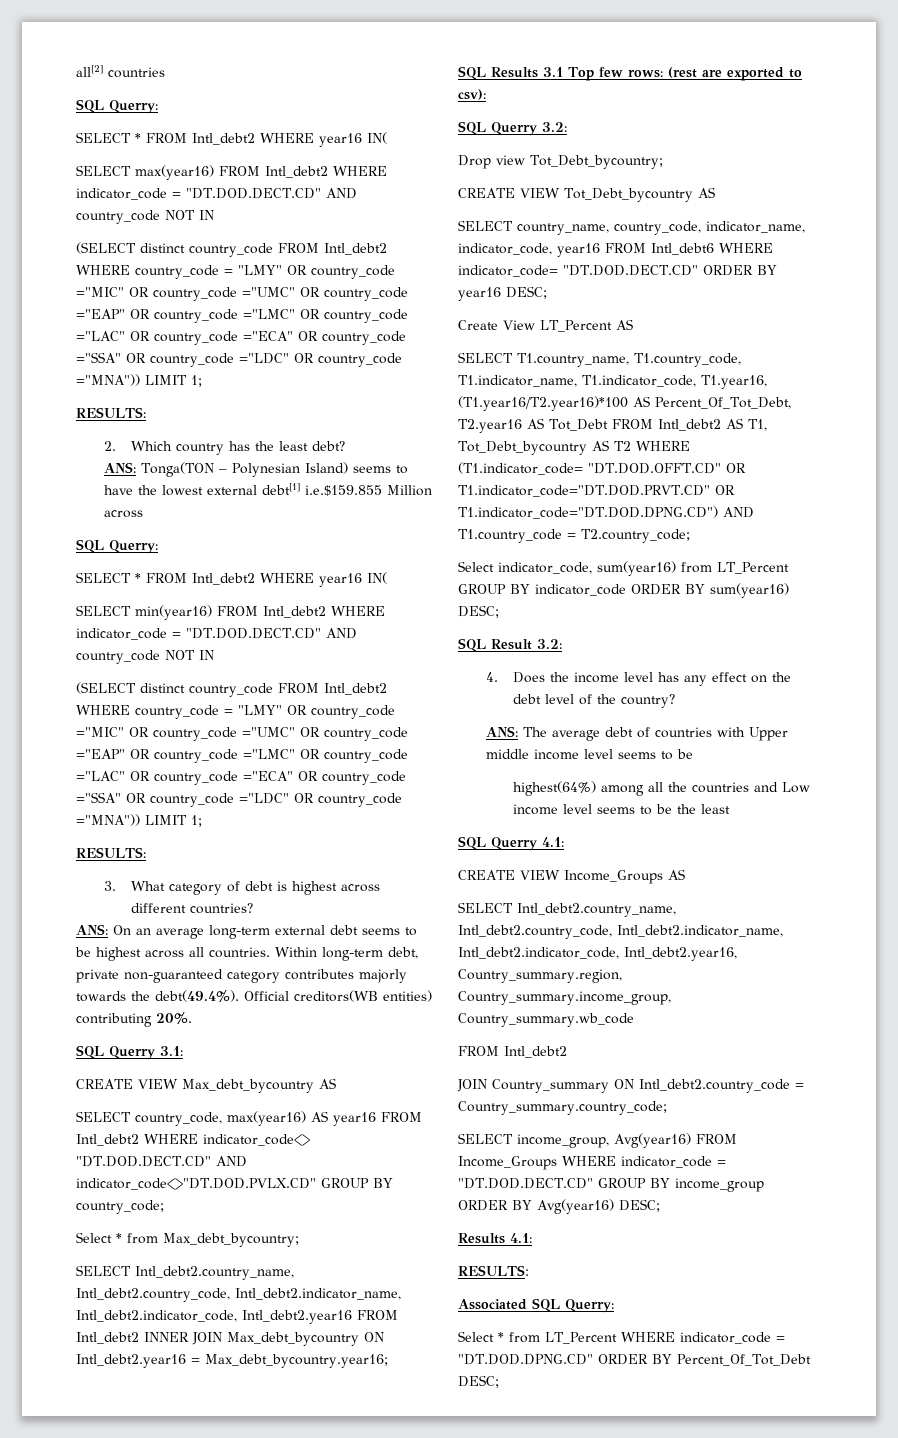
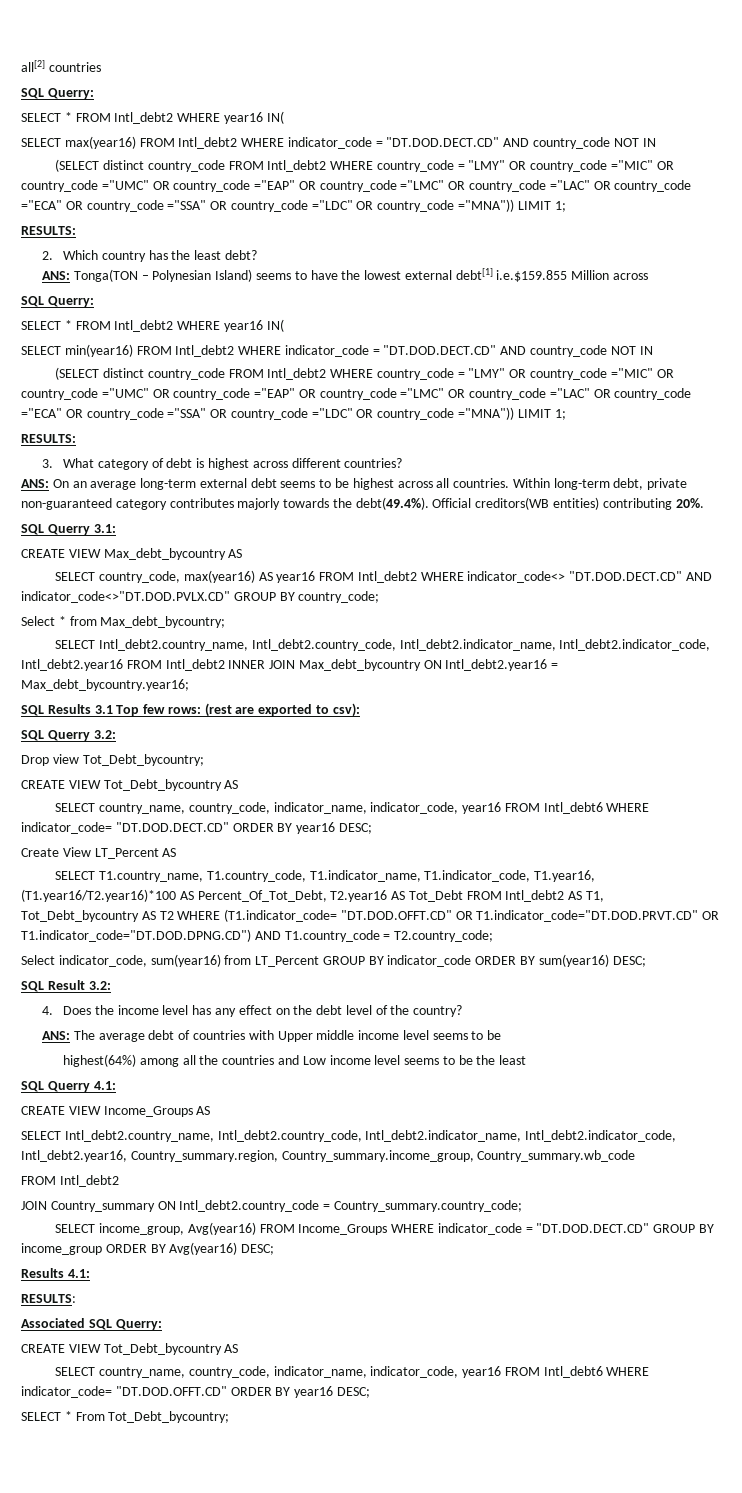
[458,1331,785,1344] [458,1354,811,1366] [458,1375,499,1388] Select * from LT_Percent WHERE indicator_code = "DT.DOD.DPNG.CD" ORDER BY Percent_Of_Tot_Debt DESC; -> [21,1343,239,1355] [55,1366,650,1378] [21,1386,370,1398] [21,1411,230,1423] CREATE VIEW Tot_Debt_bycountry AS // SELECT country_name, country_code, indicator_name, indicator_code, year16 FROM Intl_debt6 WHERE indicator_code= "DT.DOD.OFFT.CD" ORDER BY year16 DESC; // SELECT * From Tot_Debt_bycountry;

